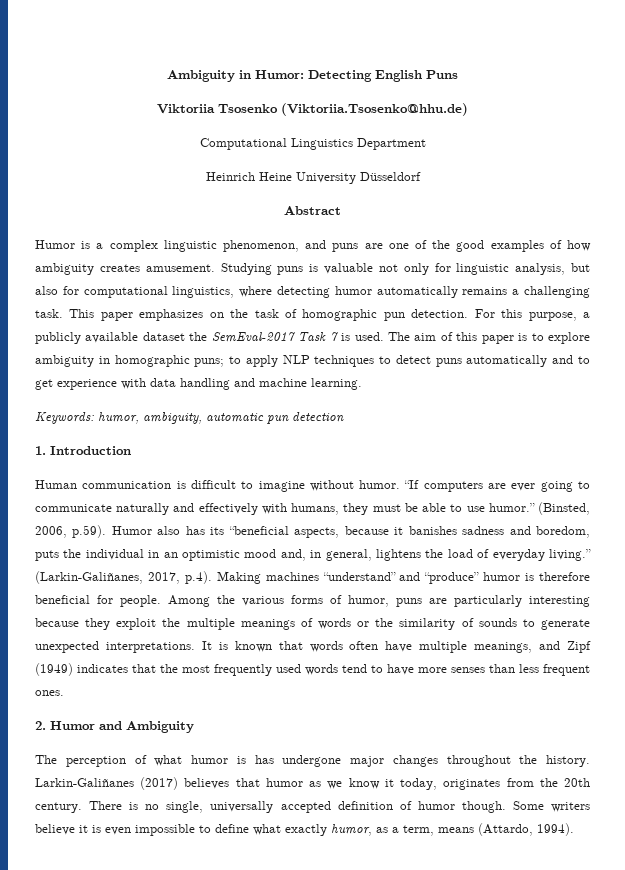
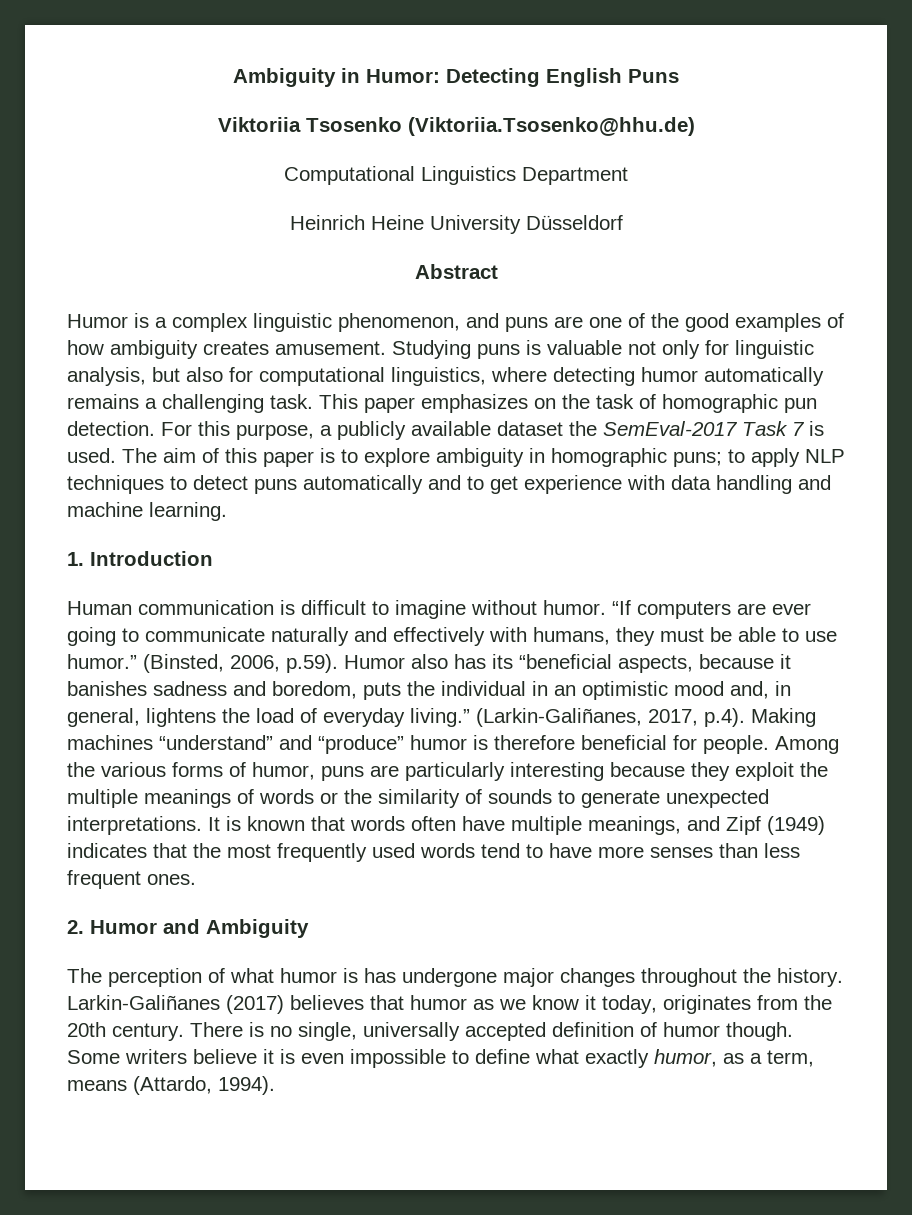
[35,412,344,424] // Keywords: humor, ambiguity, automatic pun detection -> (227, 511) none

